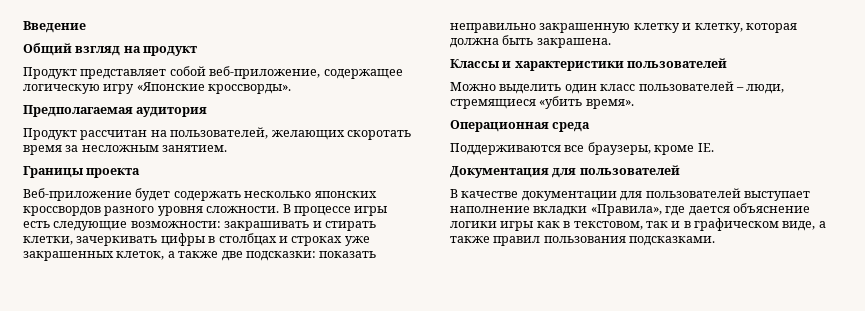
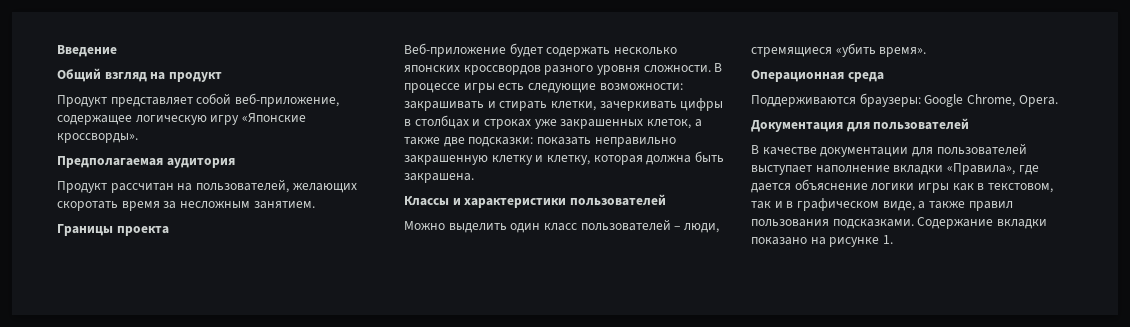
[564,142,714,155] все браузеры, кроме IE. -> [859,93,1058,107] браузеры: Google Chrome, Opera.
(716, 241) none -> [917,217,1047,229] [751,235,893,247] Содержание вкладки показано на рисунке 1.

